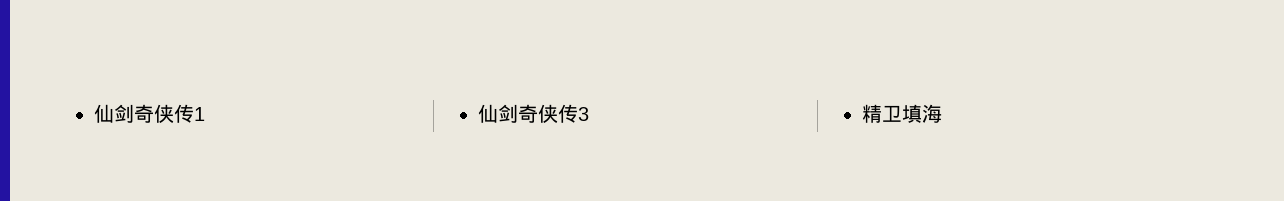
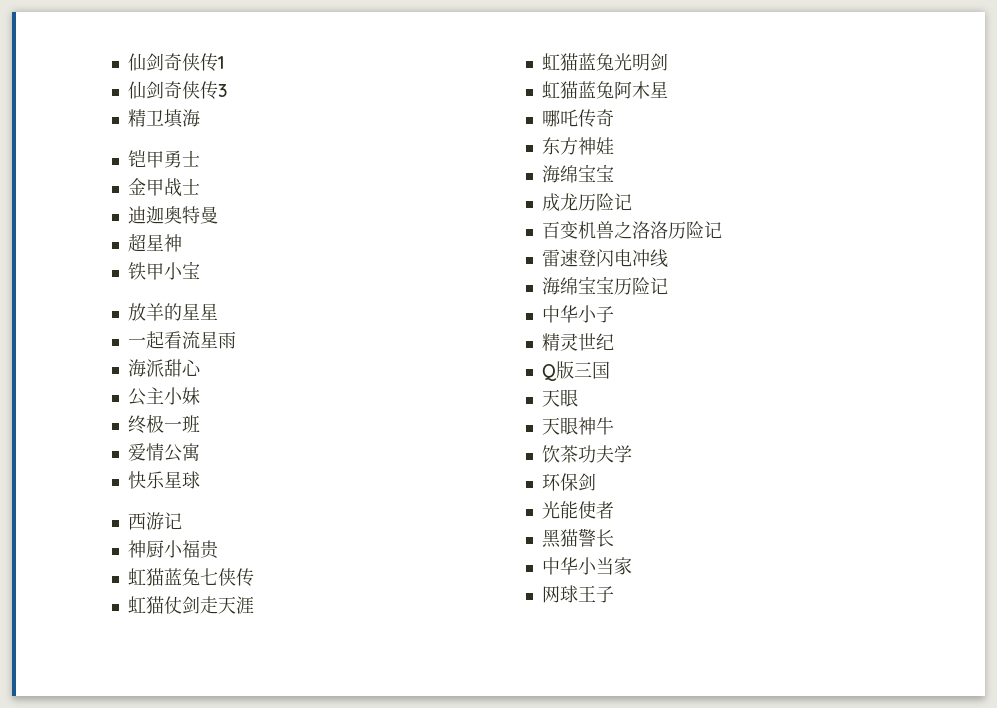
(942, 113) none -> [127,149,200,168] [127,178,200,197] [127,206,218,224] [127,233,182,252] [127,261,200,280] [127,303,218,321] [127,331,236,349] [127,359,201,377] [127,387,200,406] [127,414,200,434] [127,443,200,462] [127,471,200,489] [127,512,182,530] [127,540,219,559] [127,568,254,587] [127,596,254,614] [541,53,668,71] [541,81,668,99] [541,109,614,128] [541,137,614,155] [541,164,614,183] [541,193,632,211] [541,221,722,239] [541,249,668,268] [541,276,668,295] [541,305,614,323] [541,333,614,351] [541,361,610,381] [541,389,578,407] [541,417,614,435] [541,445,632,463] [541,473,596,491] [541,501,614,519] [541,528,614,548] [541,557,632,575] [541,585,614,603] // 铠甲勇士 // 金甲战士 // 迪迦奥特曼 // 超星神 // 铁甲小宝 // 放羊的星星 // 一起看流星雨 // 海派甜心 // 公主小妹 // 终极一班 // 爱情公寓 // 快乐星球 // 西游记 // 神厨小福贵 // 虹猫蓝兔七侠传 // 虹猫仗剑走天涯 // 虹猫蓝兔光明剑 // 虹猫蓝兔阿木星 // 哪吒传奇 // 东方神娃 // 海绵宝宝 // 成龙历险记 // 百变机兽之洛洛历险记 // 雷速登闪电冲线 // 海绵宝宝历险记 // 中华小子 // 精灵世纪 // Q版三国 // 天眼 // 天眼神牛 // 饮茶功夫学 // 环保剑 // 光能使者 // 黑猫警长 // 中华小当家 // 网球王子

